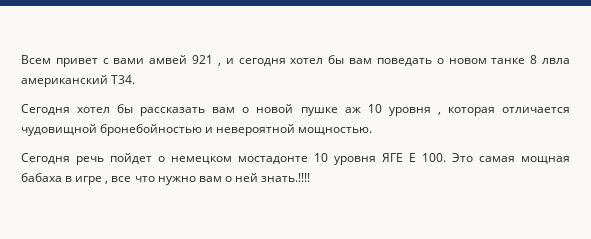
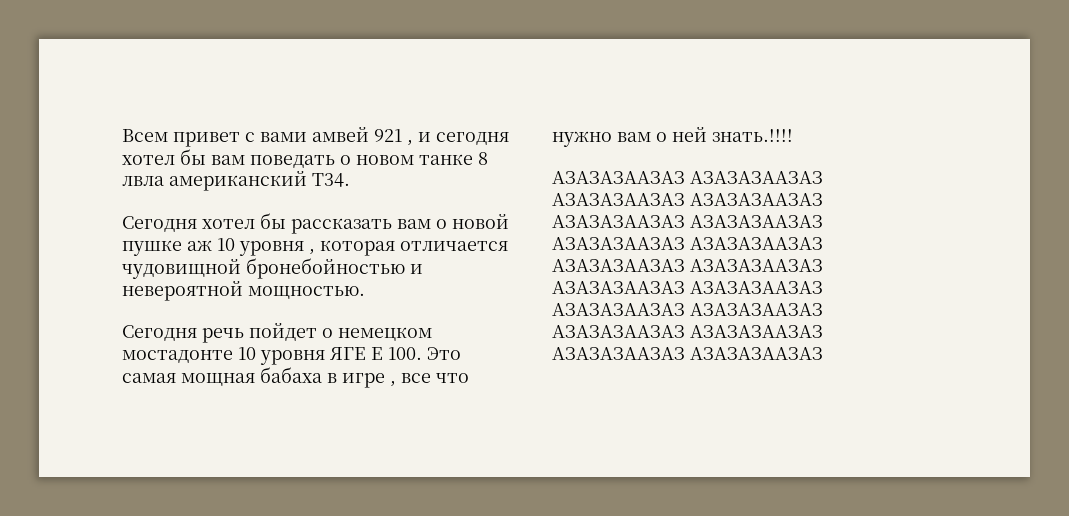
(311, 177) none -> [552,171,823,184] [552,193,823,206] [552,215,823,228] [552,237,823,250] [552,259,823,272] [552,281,823,294] [552,303,823,316] [552,325,823,338] [552,347,823,360] // АЗАЗАЗААЗАЗ АЗАЗАЗААЗАЗ АЗАЗАЗААЗАЗ АЗАЗАЗААЗАЗ АЗАЗАЗААЗАЗ АЗАЗАЗААЗАЗ АЗАЗАЗААЗАЗ АЗАЗАЗААЗАЗ АЗАЗАЗААЗАЗ АЗАЗАЗААЗАЗ АЗАЗАЗААЗАЗ АЗАЗАЗААЗАЗ АЗАЗАЗААЗАЗ АЗАЗАЗААЗАЗ АЗАЗАЗААЗАЗ АЗАЗАЗААЗАЗ АЗАЗАЗААЗАЗ АЗАЗАЗААЗАЗ

